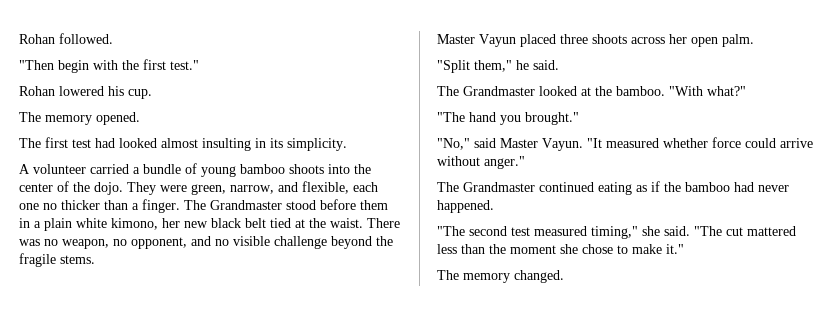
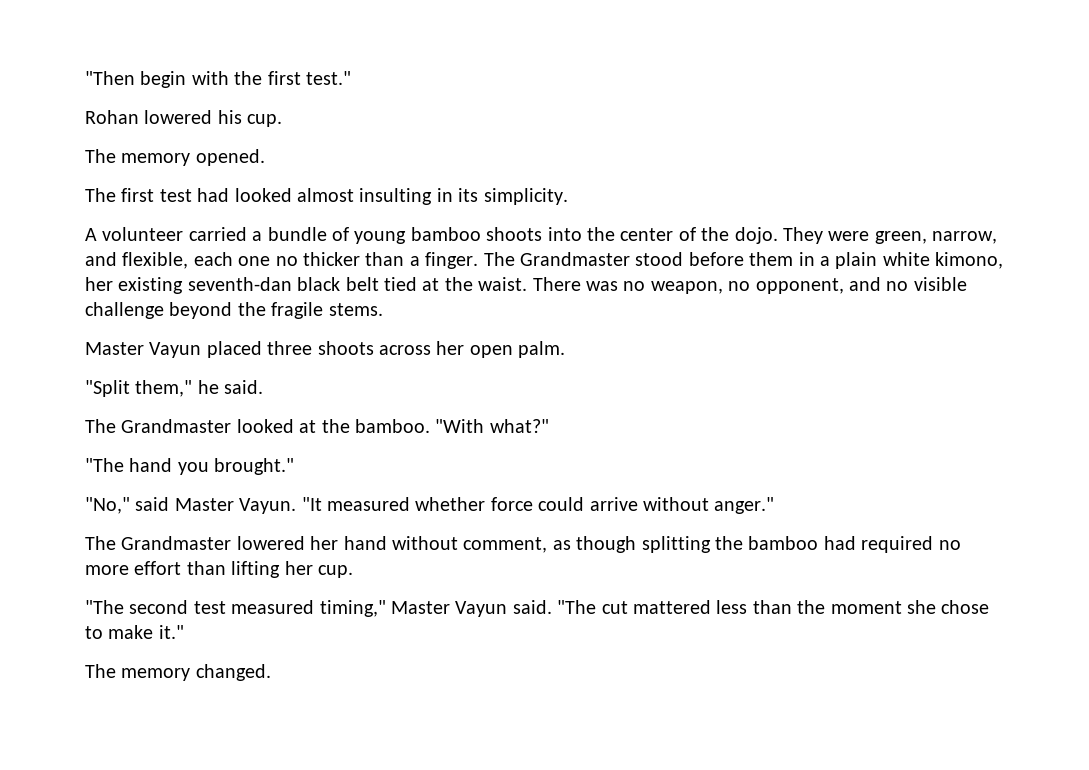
[19,33,113,44] Rohan followed. // -> (85, 78) none
[184,221,208,228] new -> [118,277,292,294] existing seventh-dan
[539,181,789,195] [437,200,494,213] continued eating as if the bamboo had never happened. -> [236,536,961,553] [85,561,353,578] lowered her hand without comment, as though splitting the bamboo had required no more effort than lifting her cup.
[642,226,660,236] she -> [391,601,508,617] Master Vayun

